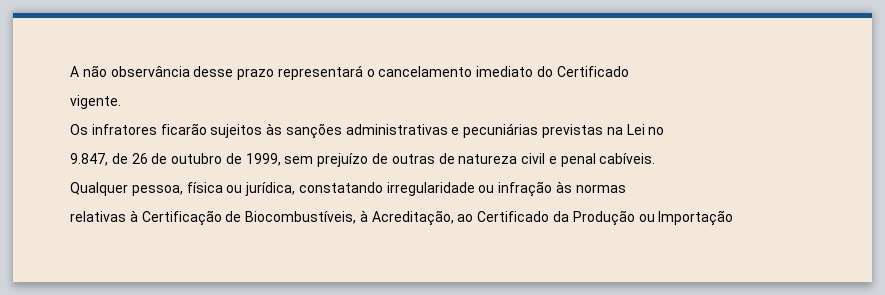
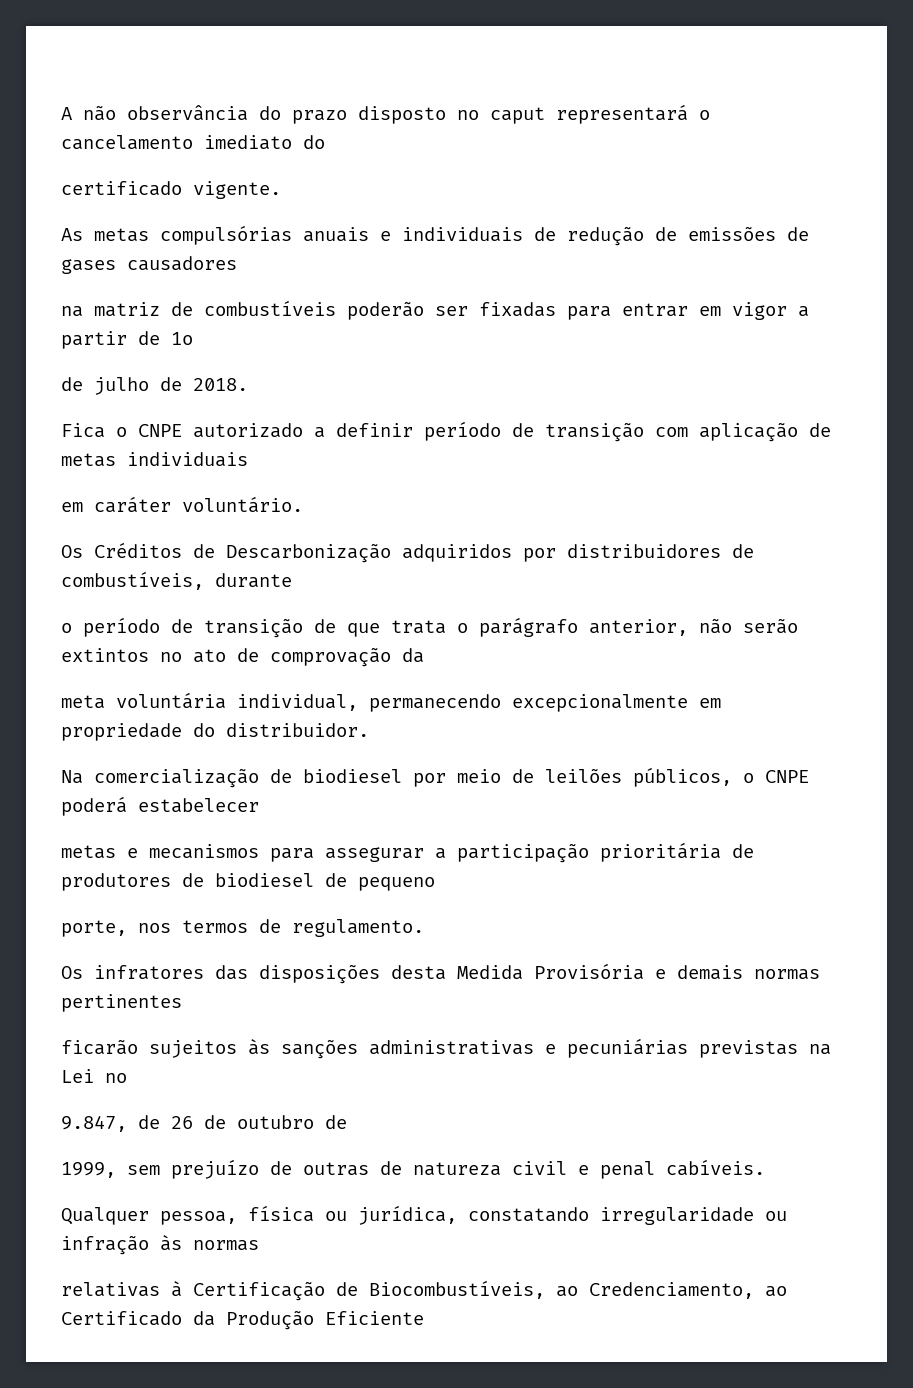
[193,66,275,80] desse prazo -> [259,106,545,124] do prazo disposto no caput
[556,66,629,77] Certificado // -> [61,181,182,196] // certificado
[70,124,157,135] Os infratores -> [61,225,809,246] [61,256,237,274] [61,300,809,320] [61,331,193,349] [61,377,248,395] [61,421,831,442] [61,452,248,467] [61,496,303,513] [61,542,754,563] [61,571,292,590] [61,617,798,638] [61,647,424,667] [61,692,721,712] [61,723,369,741] [61,767,809,788] [61,796,259,816] [61,842,754,863] [61,873,435,891] [61,919,424,937] [61,963,820,984] [61,994,182,1012] As metas compulsórias anuais e individuais de redução de emissões de gases causadores // na matriz de combustíveis poderão ser fixadas para entrar em vigor a partir de 1o // de julho de 2018. // Fica o CNPE autorizado a definir período de transição com aplicação de metas individuais // em caráter voluntário. // Os Créditos de Descarbonização adquiridos por distribuidores de combustíveis, durante // o período de transição de que trata o parágrafo anterior, não serão extintos no ato de comprovação da // meta voluntária individual, permanecendo excepcionalmente em propriedade do distribuidor. // Na comercialização de biodiesel por meio de leilões públicos, o CNPE poderá estabelecer // metas e mecanismos para assegurar a participação prioritária de produtores de biodiesel de pequeno // porte, nos termos de regulamento. // Os infratores das disposições desta Medida Provisória e demais normas pertinentes //
(242, 158) none -> (347, 1122) //
[359,210,454,226] à Acreditação, -> [556,1282,754,1299] ao Credenciamento,
[638,210,734,226] ou Importação -> [325,1311,424,1325] Eficiente

